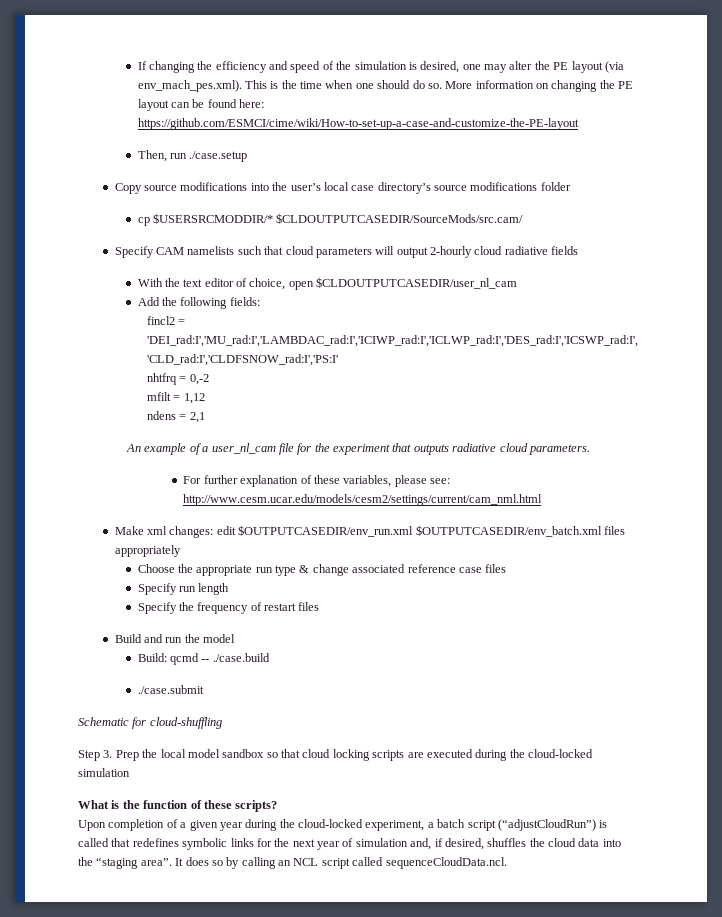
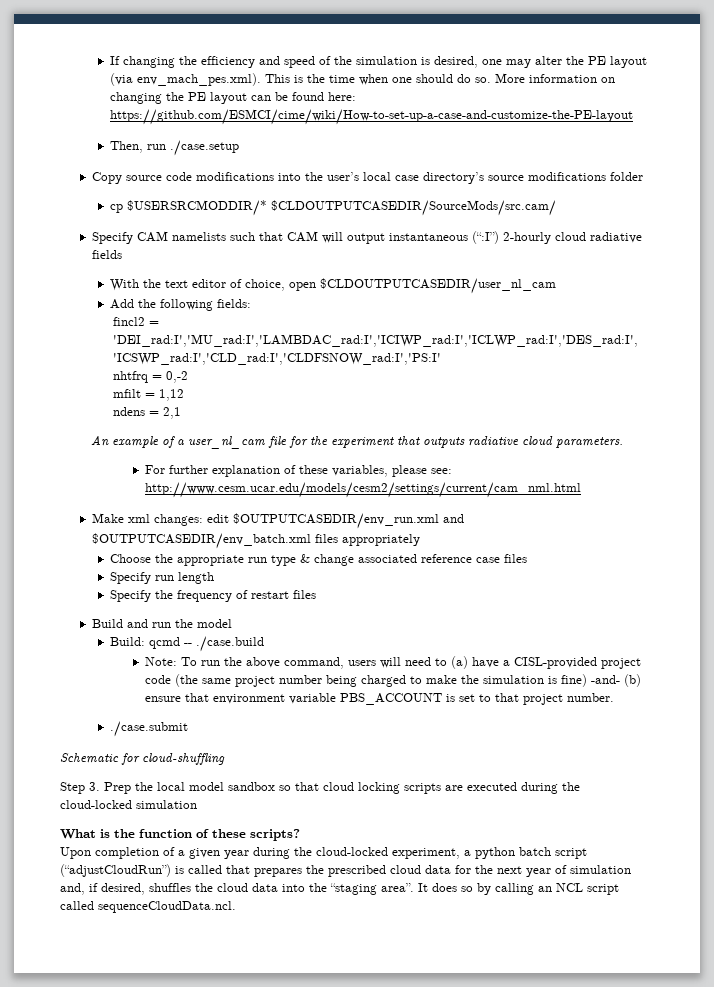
(178, 188) none -> [165,172,192,181] code
[285,246,428,258] cloud parameters will output -> [286,231,499,244] CAM will output instantaneous (“:I”)
(414, 531) none -> [442,514,464,523] and
(270, 657) none -> [144,656,641,669] [144,674,641,687] [144,693,614,705] // Note: To run the above command, users will need to (a) have a CISL-provided project code (the same project number being charged to make the simulation is fine) -and- (b) ensure that environment variable PBS_ACCOUNT is set to that project number.
(434, 825) none -> [475,847,515,859] python
[132,838,254,850] redefines symbolic links -> [254,865,451,877] prepares the prescribed cloud data

